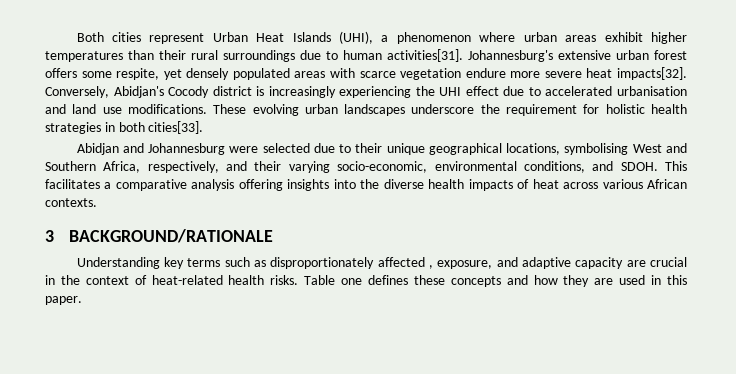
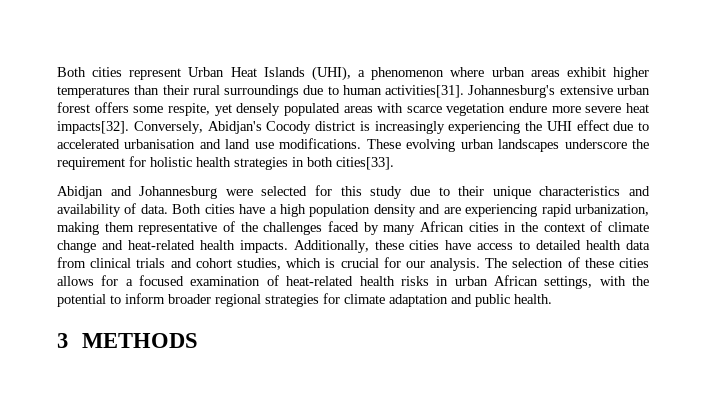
(310, 148) none -> [315,185,403,199] for this study
[428,143,687,155] [45,161,688,173] [45,179,687,191] [45,198,97,207] [45,229,274,243] [76,257,688,269] [45,275,688,287] [45,296,82,305] geographical locations, symbolising West and Southern Africa, respectively, and their varying socio-economic, environmental conditions, and SDOH. This facilitates a comparative analysis offering insights into the diverse health impacts of heat across various African contexts. // 3 BACKGROUND/RATIONALE // Understanding key terms such as disproportionately affected , exposure, and adaptive capacity are crucial in the context of heat-related health risks. Table one defines these concepts and how they are used in this paper. -> [539,186,651,196] [57,203,649,217] [57,221,649,235] [57,240,650,253] [57,257,649,271] [57,275,649,289] [57,293,552,307] [57,333,198,348] characteristics and availability of data. Both cities have a high population density and are experiencing rapid urbanization, making them representative of the challenges faced by many African cities in the context of climate change and heat-related health impacts. Additionally, these cities have access to detailed health data from clinical trials and cohort studies, which is crucial for our analysis. The selection of these cities allows for a focused examination of heat-related health risks in urban African settings, with the potential to inform broader regional strategies for climate adaptation and public health. // 3 METHODS

